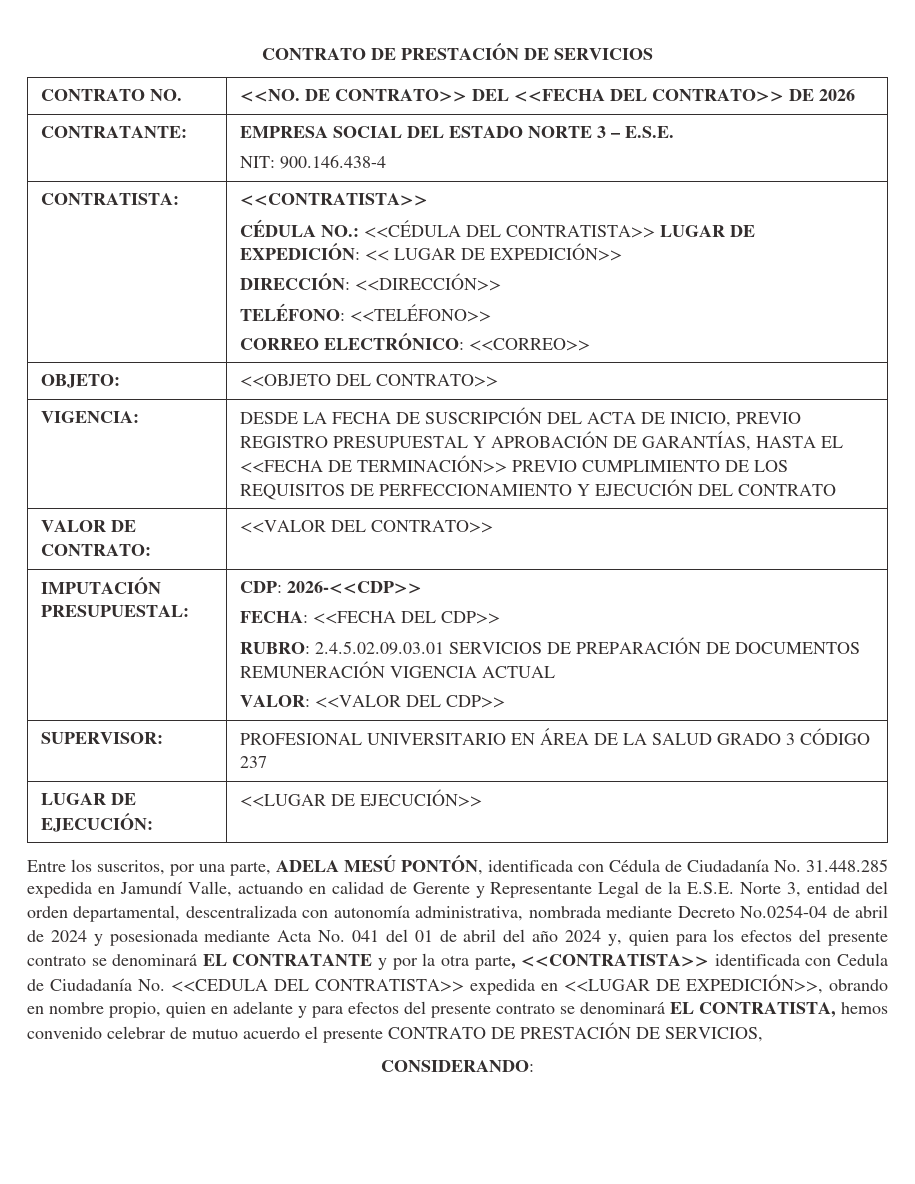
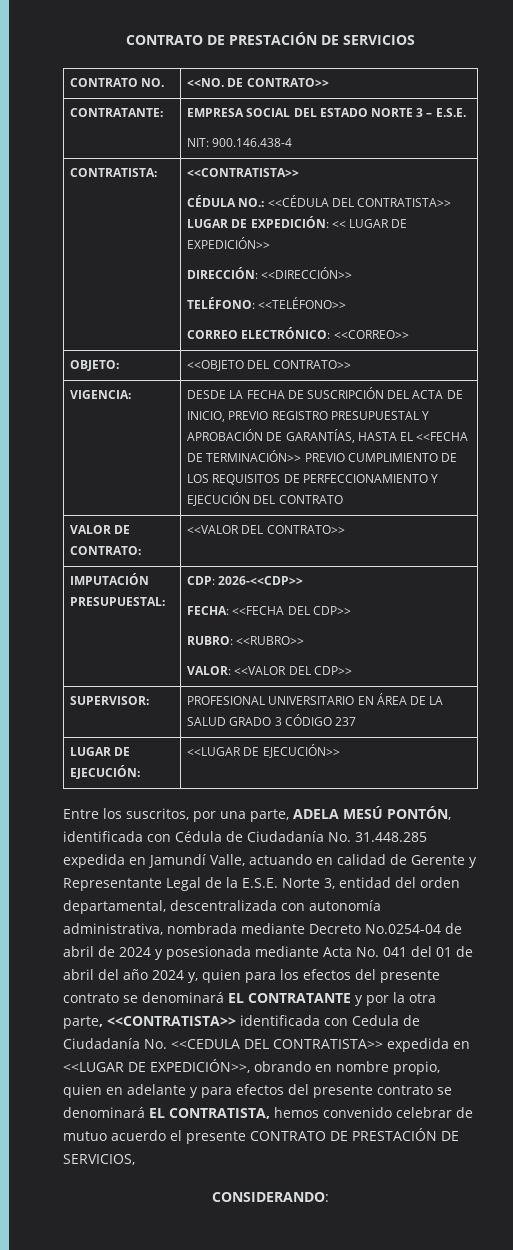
[471,89,855,102] DEL <<FECHA DEL CONTRATO>> DE 2026 -> (329, 82) none
[314,637,860,655] [239,661,555,678] 2.4.5.02.09.03.01 SERVICIOS DE PREPARACIÓN DE DOCUMENTOS REMUNERACIÓN VIGENCIA ACTUAL -> [236,636,305,645] <<RUBRO>>

